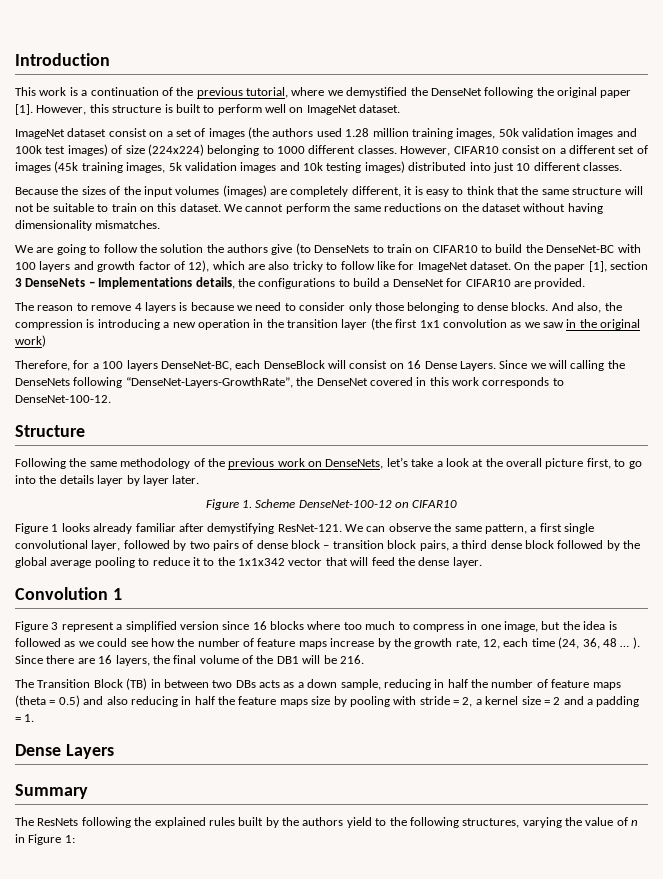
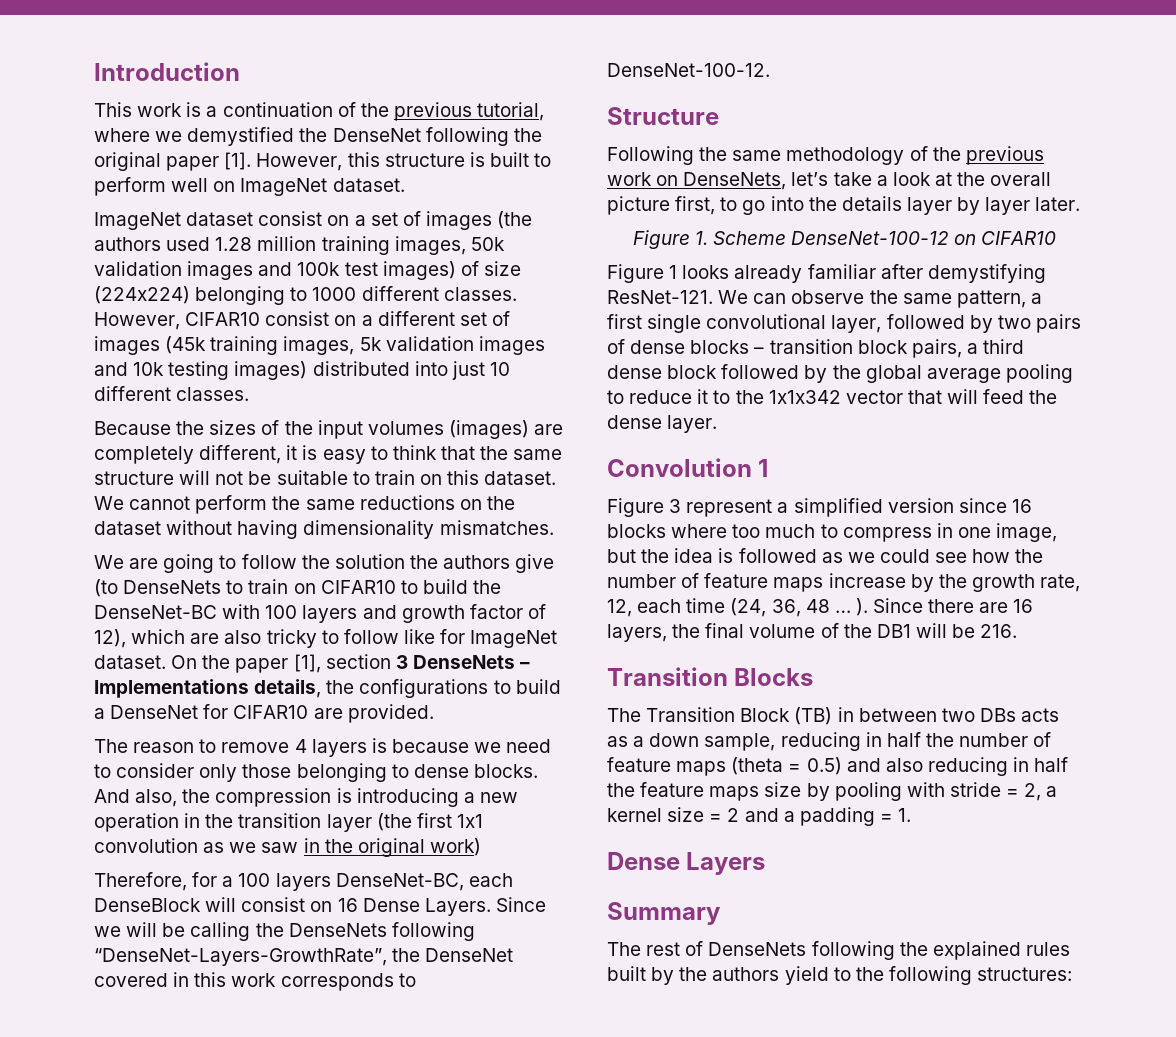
(567, 364) none -> [162,923,186,937] be
[291,540,320,549] block -> [690,340,750,354] blocks
(364, 659) none -> [607,667,814,686] // Transition Blocks
[37,818,79,826] ResNets -> [646,941,807,956] rest of DenseNets
[462,817,639,828] [15,834,75,845] structures, varying the value of n in Figure 1: -> [977,967,1073,981] structures:

